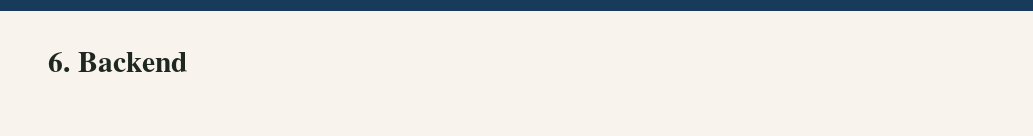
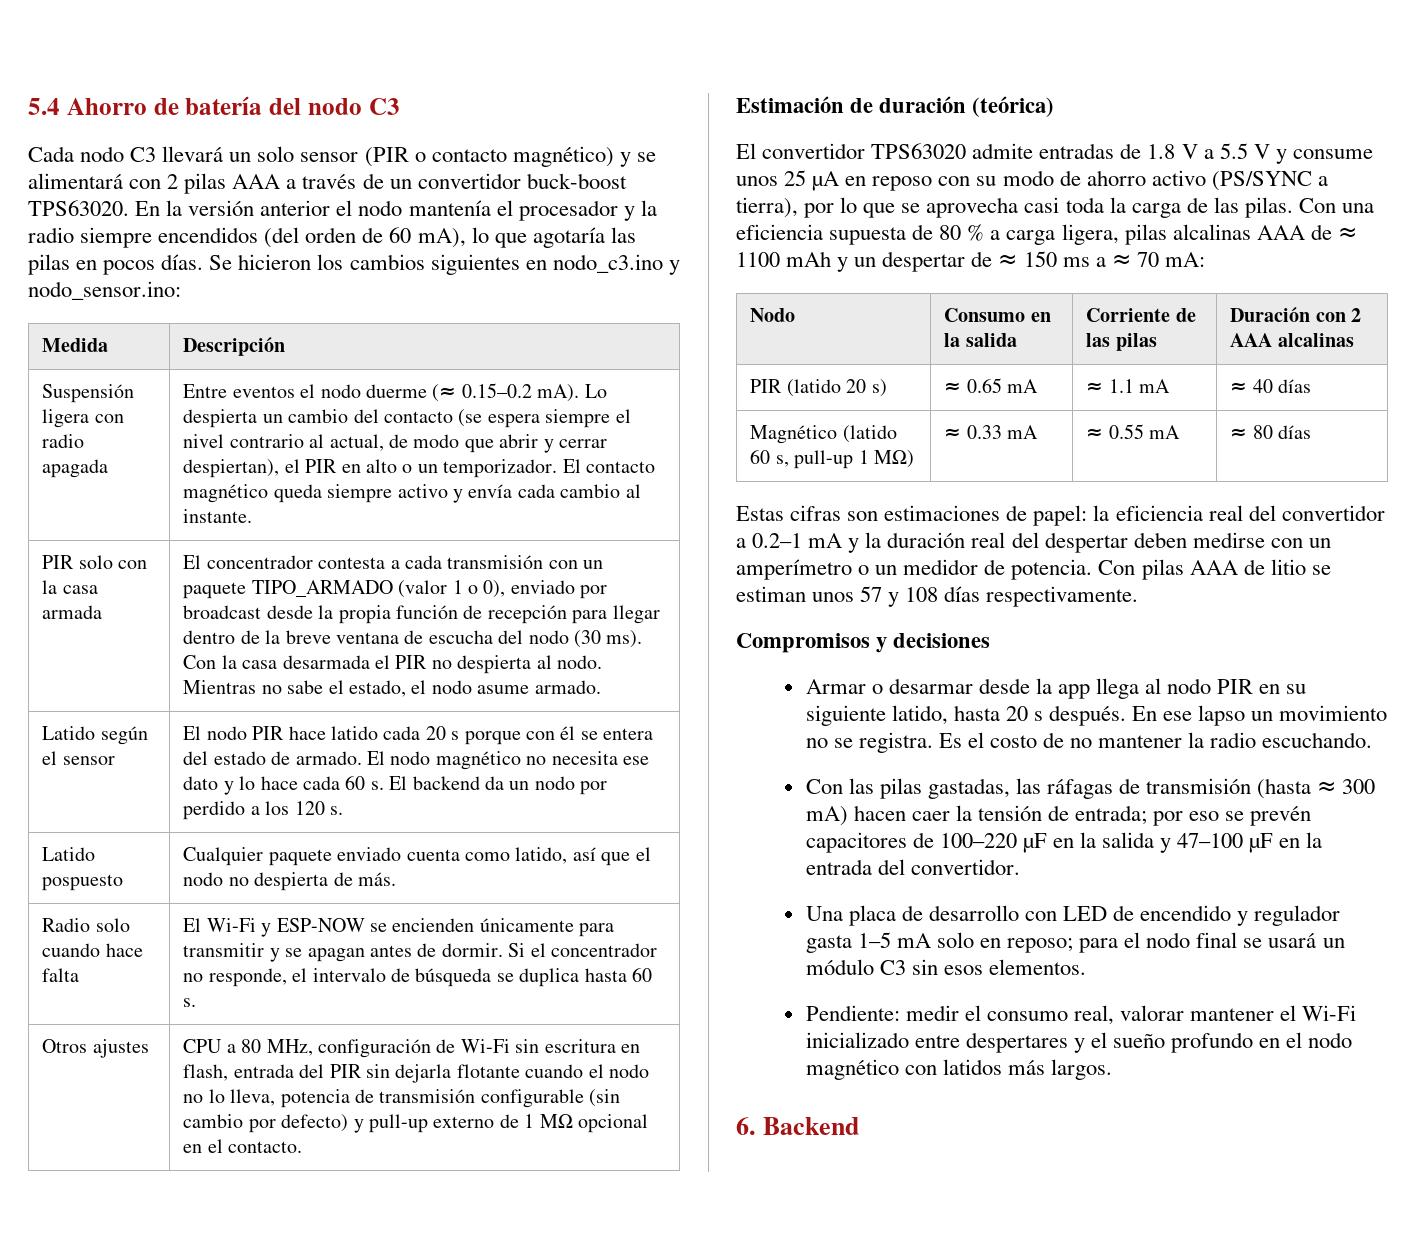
(48, 62) none -> [28,96,400,115] [28,146,656,167] [28,173,627,194] [28,200,657,221] [28,227,636,248] [28,254,680,275] [28,281,181,300] [42,338,109,352] [183,337,286,356] [42,384,135,403] [42,409,124,428] [42,434,85,448] [42,459,109,478] [183,383,607,402] [183,409,631,428] [183,434,607,453] [183,459,655,478] [183,484,641,503] [183,509,253,523] [42,555,148,569] [42,580,98,594] [42,605,103,619] [183,555,604,569] [183,580,608,599] [183,605,660,624] [183,630,643,648] [183,655,602,674] [183,680,601,697] [42,726,148,745] [42,751,115,765] [183,726,654,745] [183,751,649,770] [183,775,608,795] [183,801,343,820] [42,847,96,861] [42,874,124,891] [183,847,651,866] [183,872,396,891] [42,918,130,932] [42,943,143,957] [42,968,80,982] [183,918,615,937] [183,943,657,962] [183,967,652,987] [183,998,197,1007] [42,1039,149,1058] [183,1039,640,1058] [183,1064,649,1083] [183,1089,621,1108] [183,1114,648,1133] [183,1139,303,1153] [736,96,1055,117] [736,143,1373,164] [736,170,1328,191] [736,197,1375,218] [736,224,1357,245] [736,251,1205,272] [750,308,796,322] [944,308,1051,322] [944,333,1017,347] [1086,308,1196,322] [1086,333,1157,351] [1230,307,1362,322] [1230,333,1354,347] [750,379,887,397] [944,378,1039,393] [1086,379,1171,393] [1230,379,1312,393] [750,425,897,444] [750,449,914,469] [944,425,1039,439] [1086,424,1181,439] [1230,425,1312,439] [736,505,1385,526] [736,532,1331,553] [736,559,1331,580] [736,586,1139,607] [736,633,991,653] [805,678,1307,699] [805,705,1388,726] [805,732,1373,753] [805,778,1376,799] [805,805,1312,826] [805,832,1323,853] [805,859,1020,875] [805,905,1341,926] [805,932,1345,953] [805,959,1086,975] [805,1005,1357,1025] [805,1032,1353,1053] [805,1059,1112,1080] 5.4 Ahorro de batería del nodo C3 // Cada nodo C3 llevará un solo sensor (PIR o contacto magnético) y se alimentará con 2 pilas AAA a través de un convertidor buck-boost TPS63020. En la versión anterior el nodo mantenía el procesador y la radio siempre encendidos (del orden de 60 mA), lo que agotaría las pilas en pocos días. Se hicieron los cambios siguientes en nodo_c3.ino y nodo_sensor.ino: // Medida | Descripción // Suspensión ligera con radio apagada | Entre eventos el nodo duerme (≈ 0.15–0.2 mA). Lo despierta un cambio del contacto (se espera siempre el nivel contrario al actual, de modo que abrir y cerrar despiertan), el PIR en alto o un temporizador. El contacto magnético queda siempre activo y envía cada cambio al instante. // PIR solo con la casa armada | El concentrador contesta a cada transmisión con un paquete TIPO_ARMADO (valor 1 o 0), enviado por broadcast desde la propia función de recepción para llegar dentro de la breve ventana de escucha del nodo (30 ms). Con la casa desarmada el PIR no despierta al nodo. Mientras no sabe el estado, el nodo asume armado. // Latido según el sensor | El nodo PIR hace latido cada 20 s porque con él se entera del estado de armado. El nodo magnético no necesita ese dato y lo hace cada 60 s. El backend da un nodo por perdido a los 120 s. // Latido pospuesto | Cualquier paquete enviado cuenta como latido, así que el nodo no despierta de más. // Radio solo cuando hace falta | El Wi-Fi y ESP-NOW se encienden únicamente para transmitir y se apagan antes de dormir. Si el concentrador no responde, el intervalo de búsqueda se duplica hasta 60 s. // Otros ajustes | CPU a 80 MHz, configuración de Wi-Fi sin escritura en flash, entrada del PIR sin dejarla flotante cuando el nodo no lo lleva, potencia de transmisión configurable (sin cambio por defecto) y pull-up externo de 1 MΩ opcional en el contacto. // Estimación de duración (teórica) // El convertidor TPS63020 admite entradas de 1.8 V a 5.5 V y consume unos 25 µA en reposo con su modo de ahorro activo (PS/SYNC a tierra), por lo que se aprovecha casi toda la carga de las pilas. Con una eficiencia supuesta de 80 % a carga ligera, pilas alcalinas AAA de ≈ 1100 mAh y un despertar de ≈ 150 ms a ≈ 70 mA: // Nodo | Consumo en la salida | Corriente de las pilas | Duración con 2 AAA alcalinas // PIR (latido 20 s) | ≈ 0.65 mA | ≈ 1.1 mA | ≈ 40 días // Magnético (latido 60 s, pull-up 1 MΩ) | ≈ 0.33 mA | ≈ 0.55 mA | ≈ 80 días // Estas cifras son estimaciones de papel: la eficiencia real del convertidor a 0.2–1 mA y la duración real del despertar deben medirse con un amperímetro o un medidor de potencia. Con pilas AAA de litio se estiman unos 57 y 108 días respectivamente. // Compromisos y decisiones // Armar o desarmar desde la app llega al nodo PIR en su siguiente latido, hasta 20 s después. En ese lapso un movimiento no se registra. Es el costo de no mantener la radio escuchando. // Con las pilas gastadas, las ráfagas de transmisión (hasta ≈ 300 mA) hacen caer la tensión de entrada; por eso se prevén capacitores de 100–220 µF en la salida y 47–100 µF en la entrada del convertidor. // Una placa de desarrollo con LED de encendido y regulador gasta 1–5 mA solo en reposo; para el nodo final se usará un módulo C3 sin esos elementos. // Pendiente: medir el consumo real, valorar mantener el Wi-Fi inicializado entre despertares y el sueño profundo en el nodo magnético con latidos más largos. //

